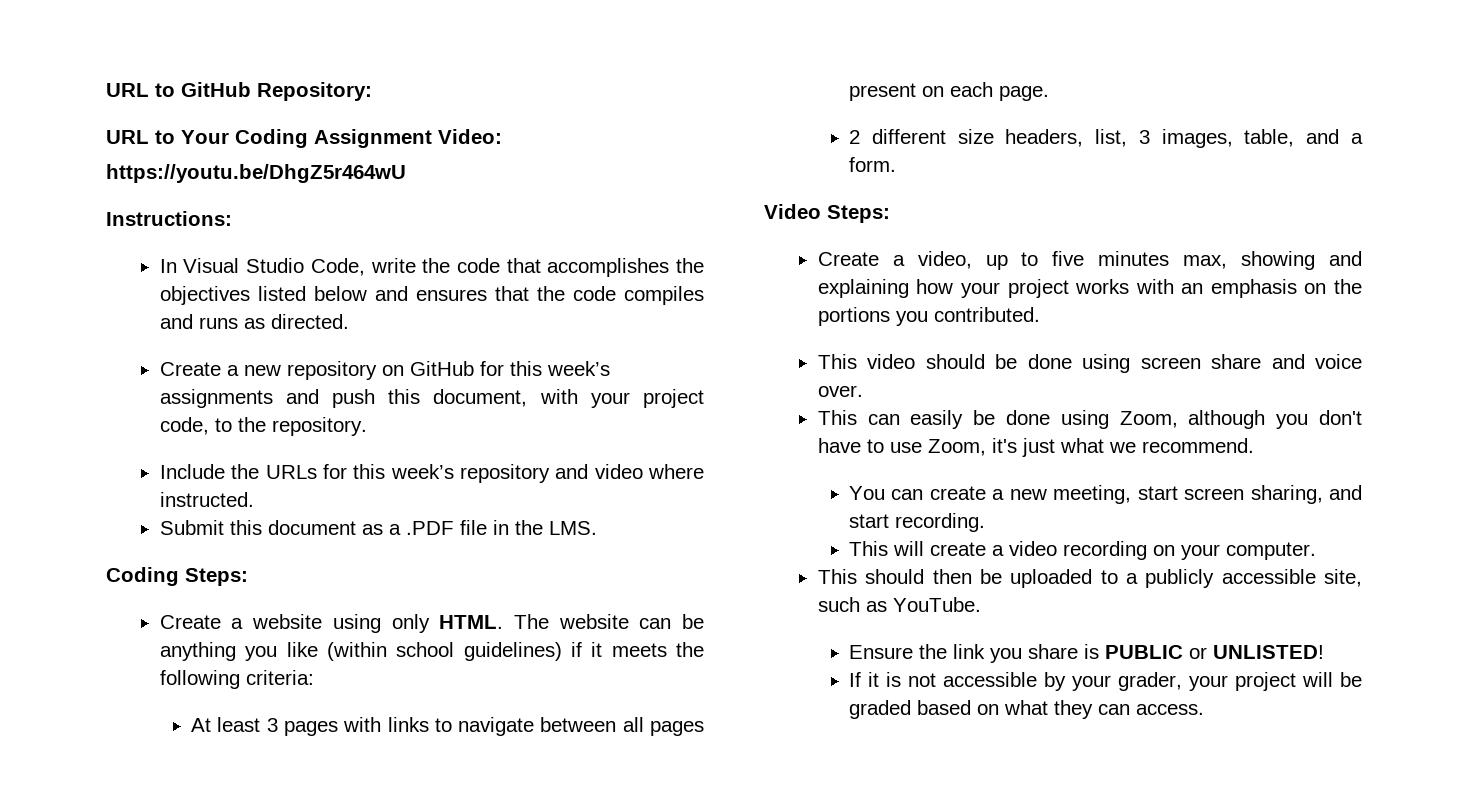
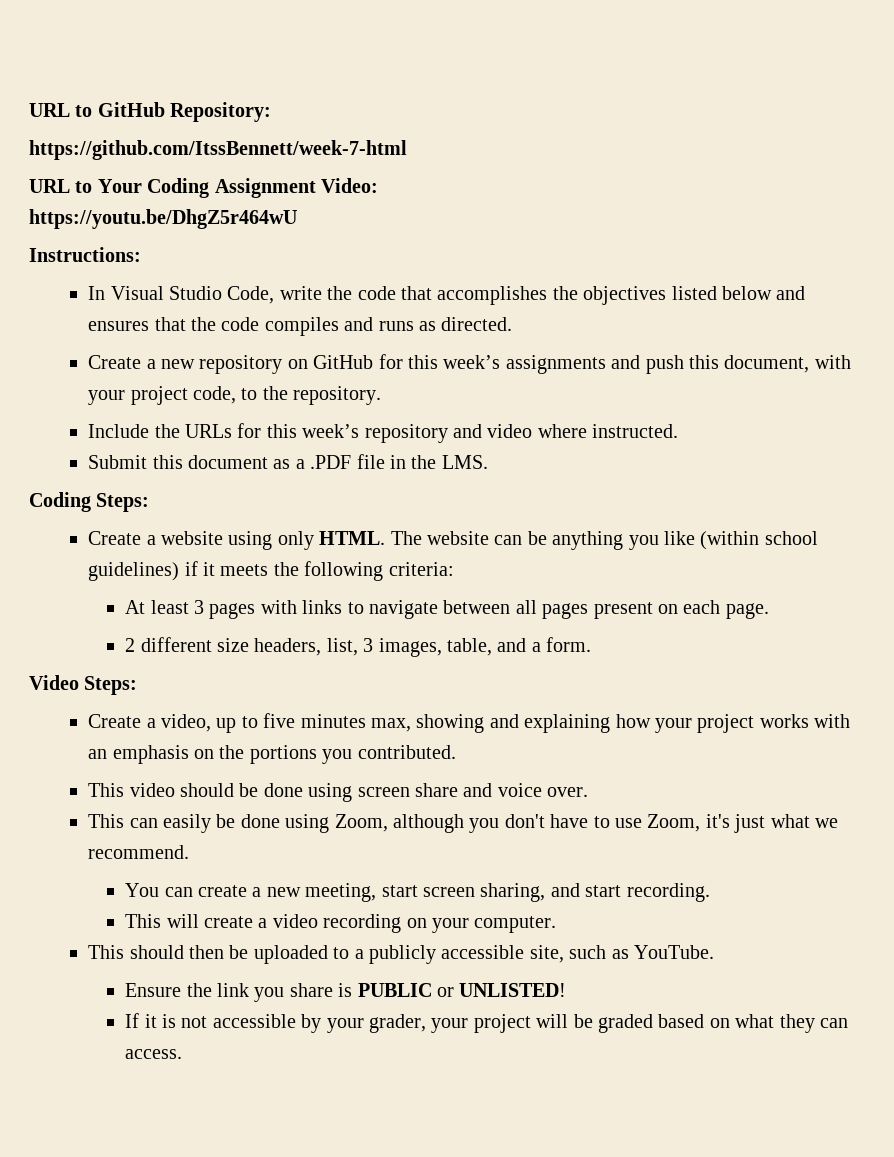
(372, 91) none -> [29,140,407,160] // https://github.com/ItssBennett/week-7-html

